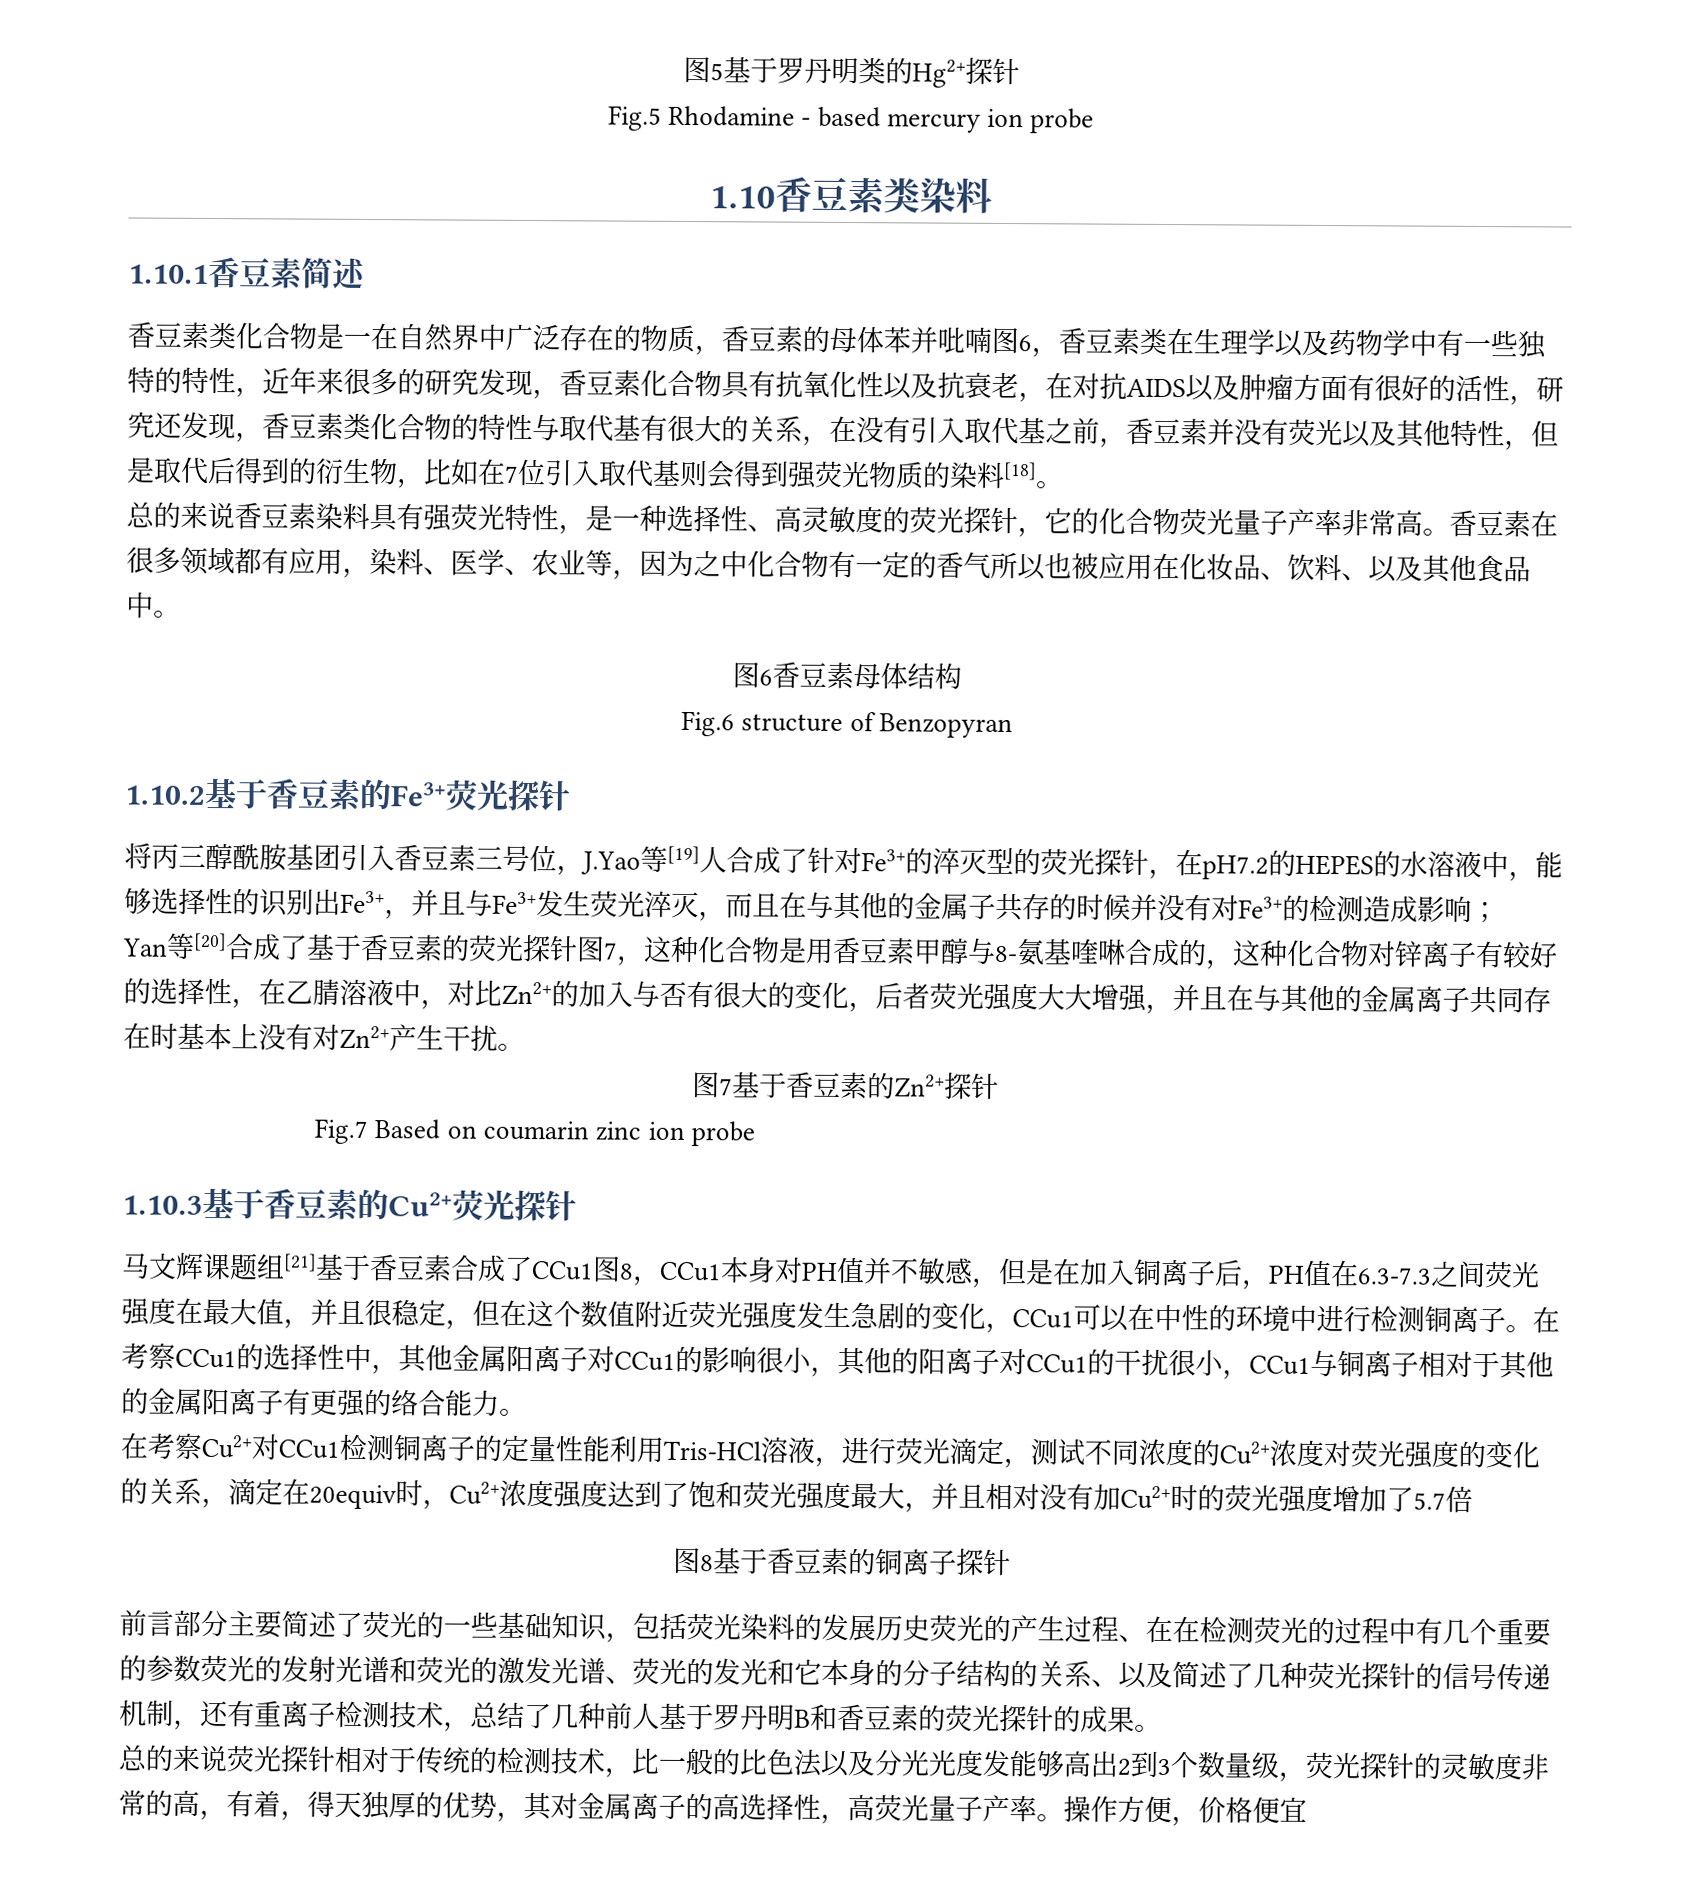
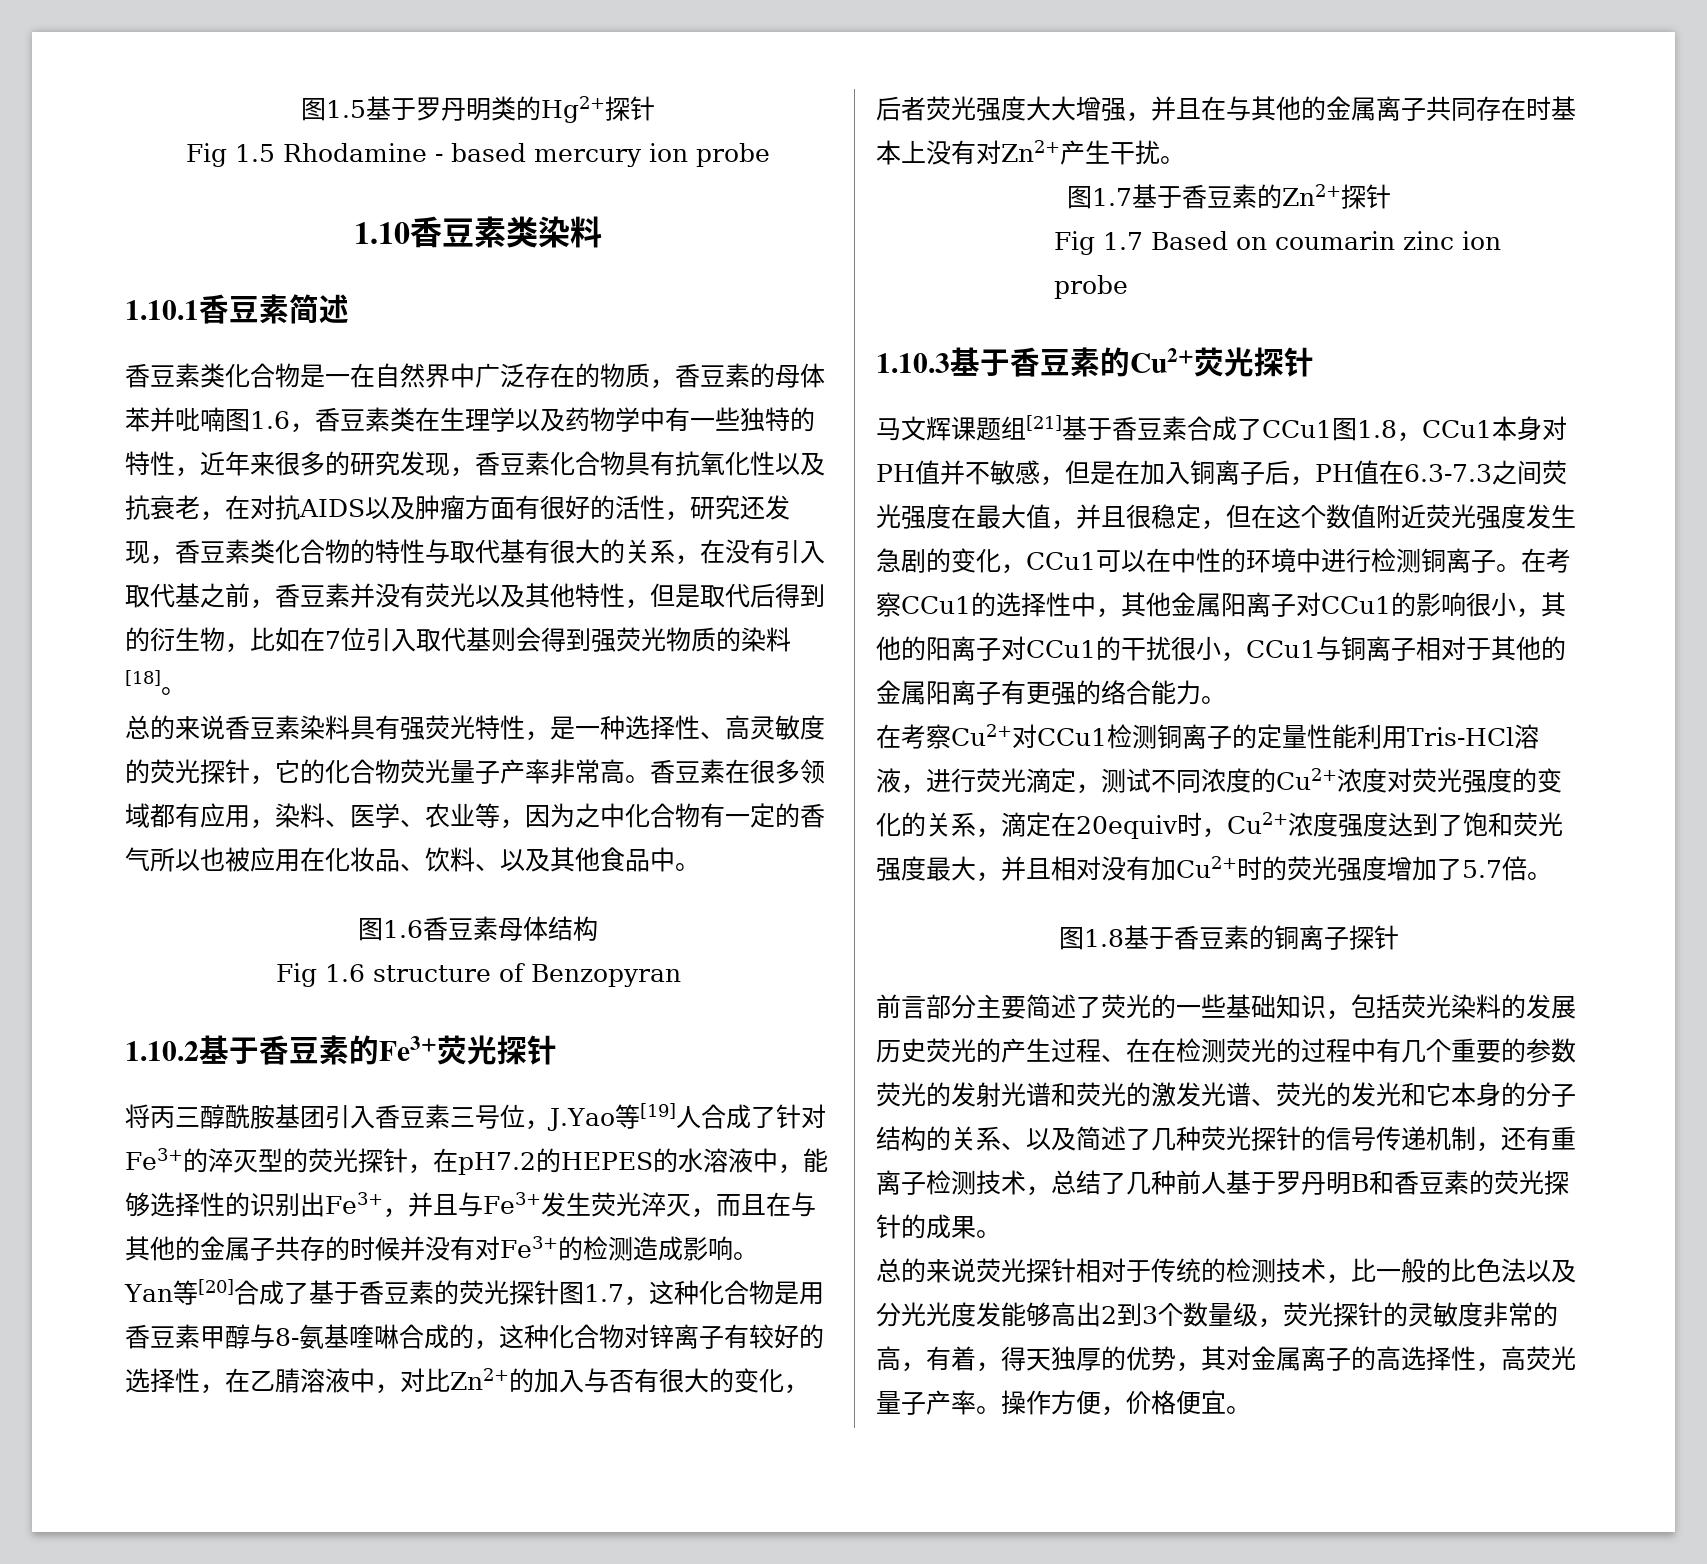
[682,56,724,84] 图5 -> [301,98,366,121] 图1.5
[607,105,662,131] Fig.5 -> [186,143,275,167] Fig 1.5
[1018,335,1032,352] 6 -> [250,411,290,429] 1.6
[759,669,773,686] 6 -> [383,920,423,938] 1.6
[681,710,736,737] Fig.6 -> [275,963,365,987] Fig 1.6
[1471,901,1499,924] ； -> [732,1252,758,1260] 。
[603,942,618,960] 7 -> [583,1284,624,1302] 1.7
[718,1078,733,1096] 7 -> [1092,188,1132,206] 1.7
[314,1118,369,1145] Fig.7 -> [1053,231,1143,255] Fig 1.7
[619,1263,634,1280] 8 -> [1357,420,1397,438] 1.8
[673,1547,714,1575] // 图8 -> [1527,872,1552,880] [1059,927,1124,950] 。 // 图1.8
(1307, 1809) none -> [1226,1406,1251,1414] 。

